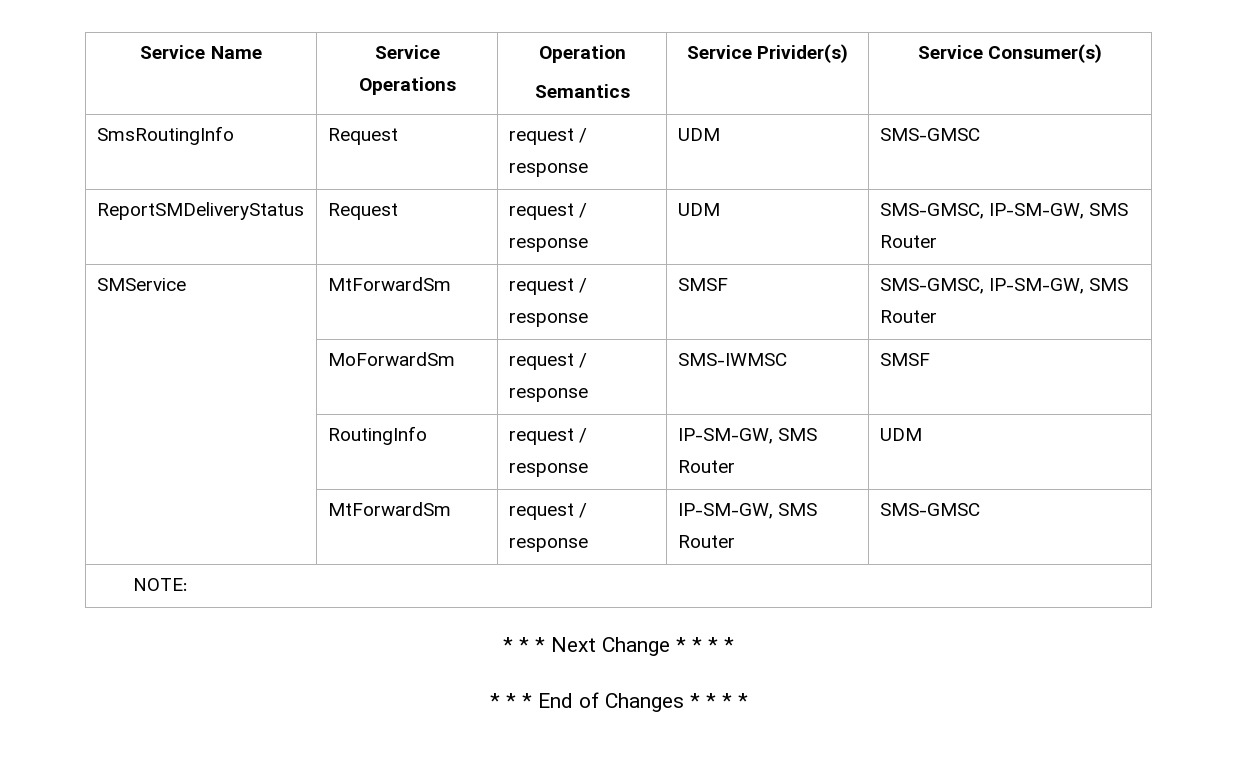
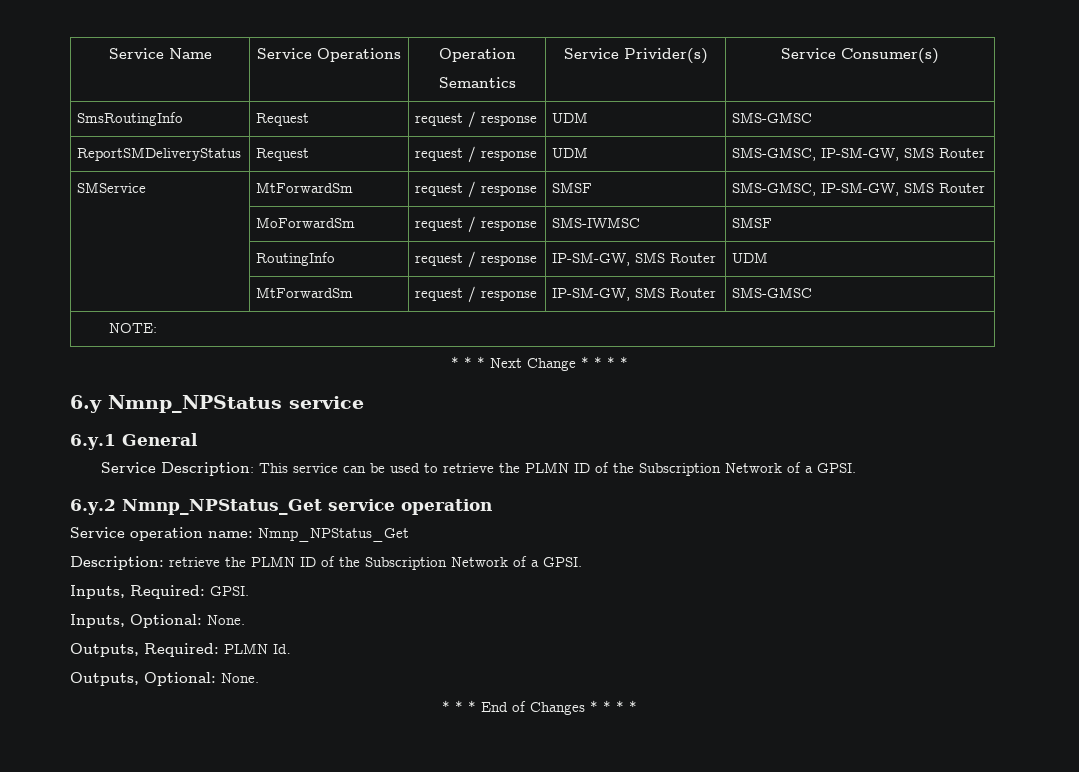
(734, 644) none -> [70,395,364,413] [70,433,198,450] [101,462,857,476] [70,499,492,515] [70,527,409,542] [70,556,582,570] [70,585,249,599] [70,614,245,628] [70,643,291,657] [70,672,259,686] // 6.y Nmnp_NPStatus service // 6.y.1 General // Service Description: This service can be used to retrieve the PLMN ID of the Subscription Network of a GPSI. // 6.y.2 Nmnp_NPStatus_Get service operation // Service operation name: Nmnp_NPStatus_Get // Description: retrieve the PLMN ID of the Subscription Network of a GPSI. // Inputs, Required: GPSI. // Inputs, Optional: None. // Outputs, Required: PLMN Id. // Outputs, Optional: None.

